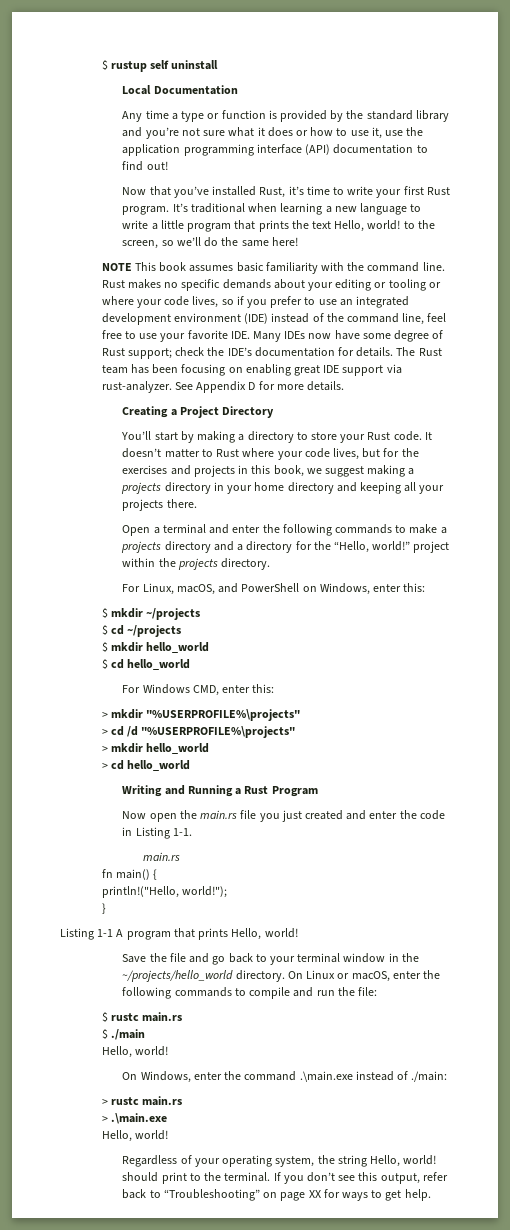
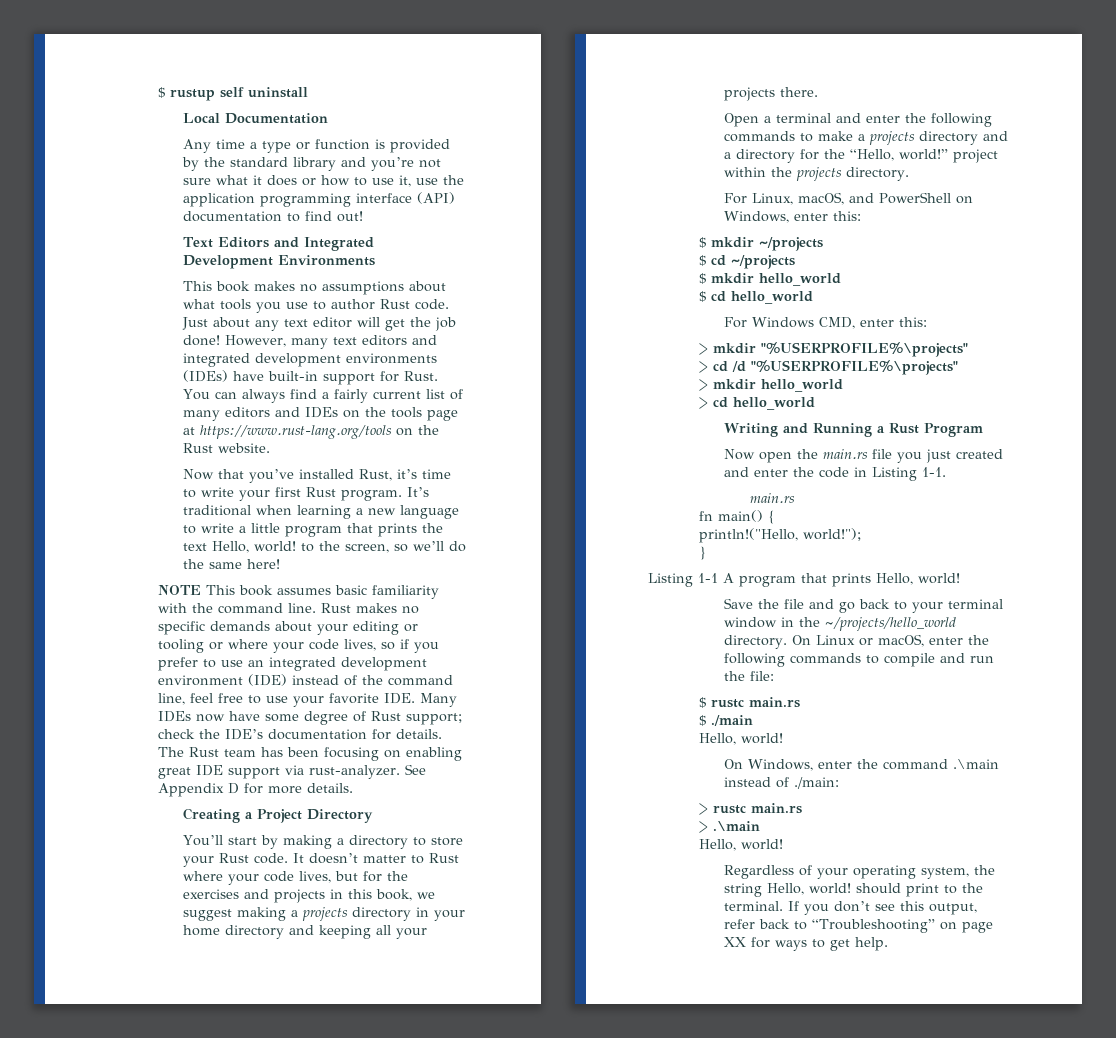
(168, 165) none -> [183,237,375,251] [183,255,376,269] [183,281,447,295] [183,299,450,313] [182,317,457,331] [183,335,438,349] [183,353,438,367] [183,370,439,385] [183,389,464,403] [183,407,459,421] [183,425,440,439] [183,443,271,453] // Text Editors and Integrated Development Environments // This book makes no assumptions about what tools you use to author Rust code. Just about any text editor will get the job done! However, many text editors and integrated development environments (IDEs) have built-in support for Rust. You can always find a fairly current list of many editors and IDEs on the tools page at https://www.rust-lang.org/tools on the Rust website.
[299,1071,353,1082] .\main.exe -> [953,759,1000,769] .\main
[110,1113,167,1124] .\main.exe -> [712,821,760,831] .\main

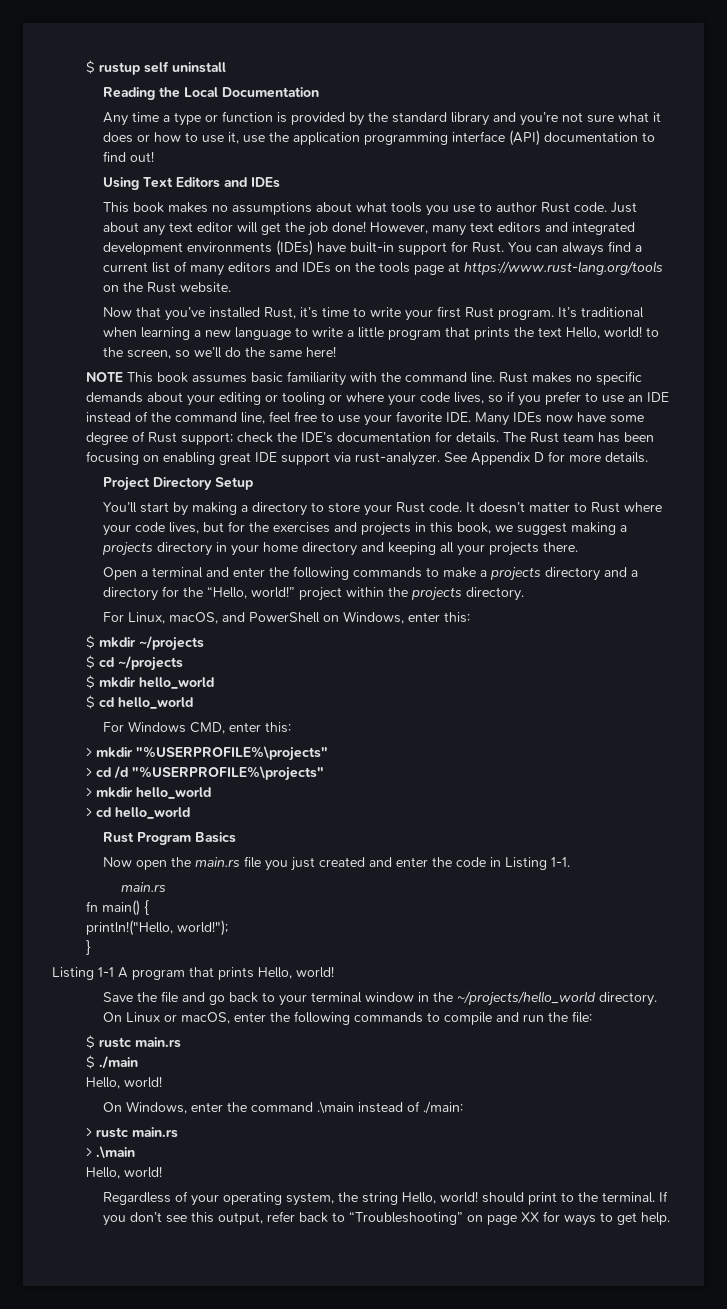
(308, 92) none -> [103,87,181,100] Reading the
(364, 216) none -> [103,177,140,190] Using
[304,237,375,251] [183,255,376,269] Integrated Development Environments -> [251,177,281,188] IDEs
[334,389,369,403] fairly -> (643, 248) none
[268,657,427,671] [157,674,287,686] integrated development environment (IDE) -> [647,392,670,402] IDE
[183,808,254,823] Creating a -> (649, 457) none
(374, 816) none -> [215,477,254,490] Setup
[724,423,886,437] Writing and Running a -> (191, 813) none
(984, 430) none -> [195,832,237,843] Basics

